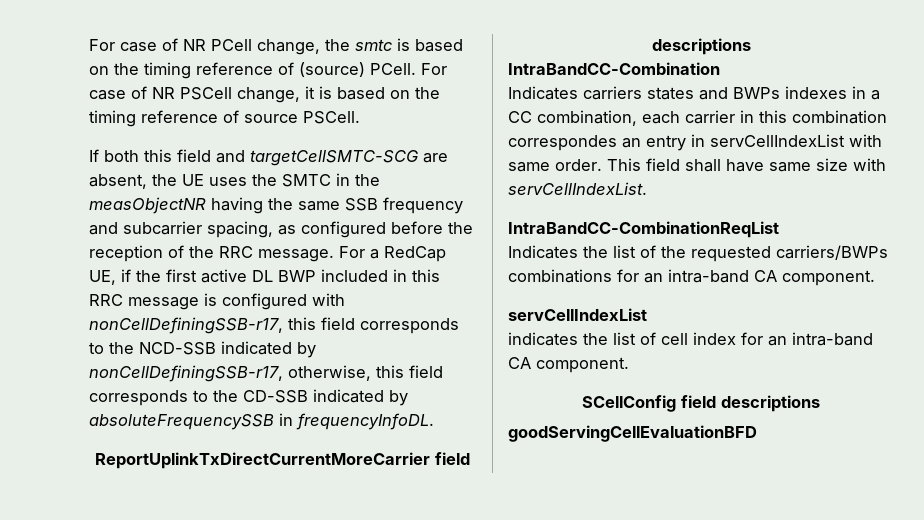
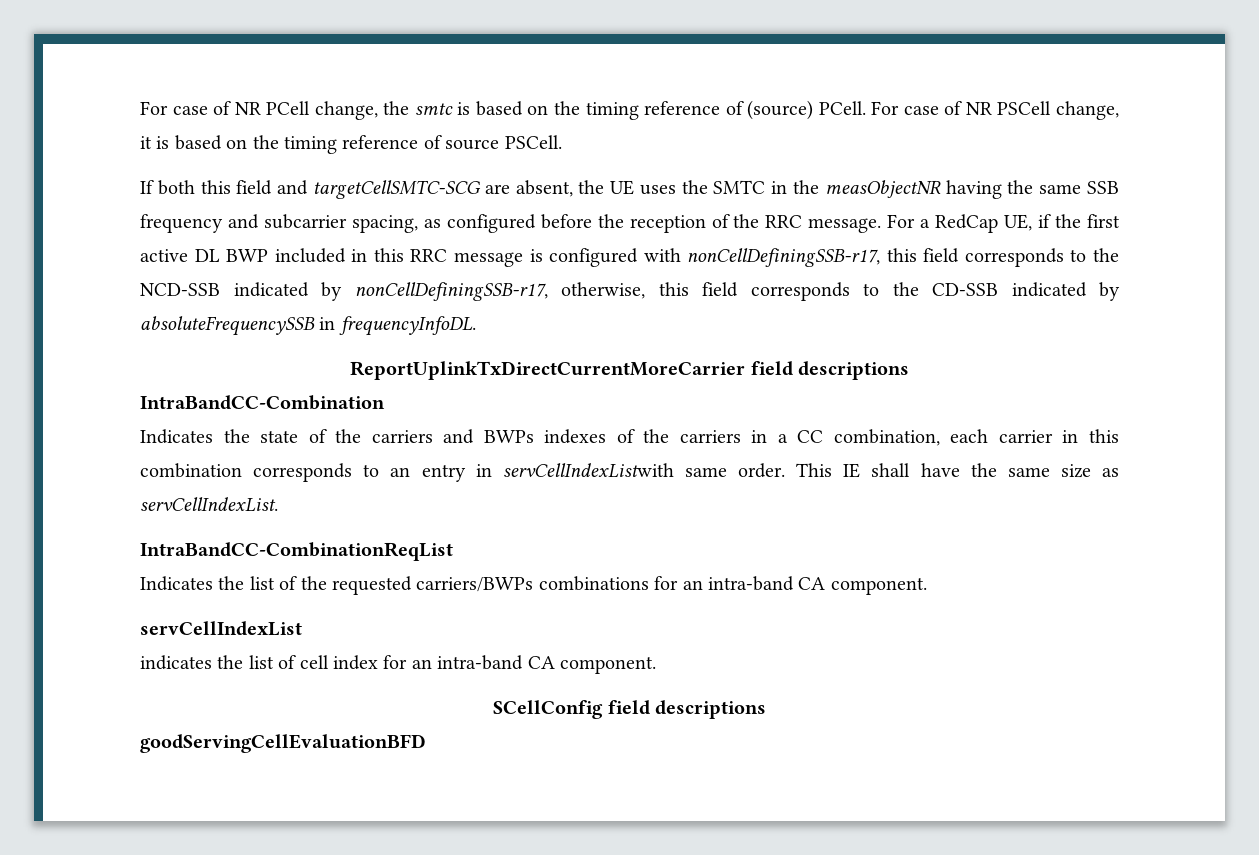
[583,86,847,100] carriers states and BWPs indexes -> [223,429,741,444] the state of the carriers and BWPs indexes of the carriers
[508,135,617,151] correspondes -> [253,463,380,482] corresponds to
[710,134,882,147] servCellIndexList with -> [502,463,674,478] servCellIndexListwith
[646,158,680,171] field -> [843,463,861,478] IE
(764, 165) none -> [970,463,997,477] the
[853,158,886,171] with -> [1102,468,1119,477] as

